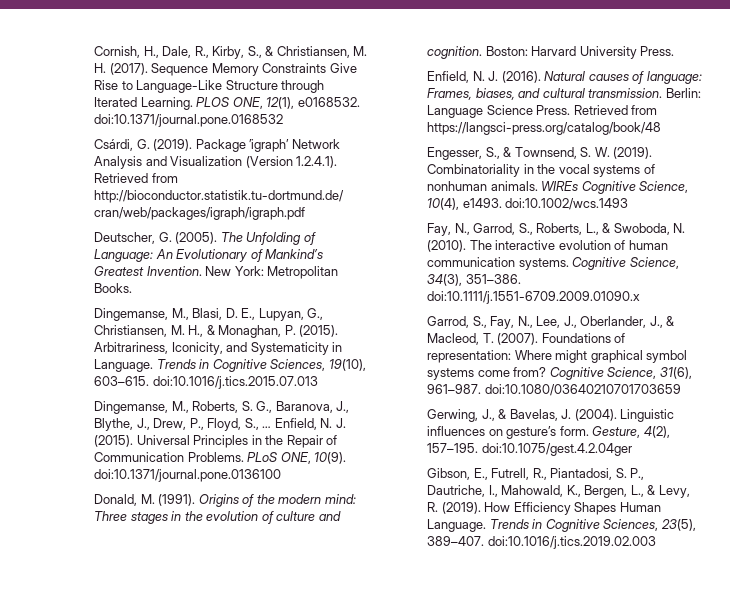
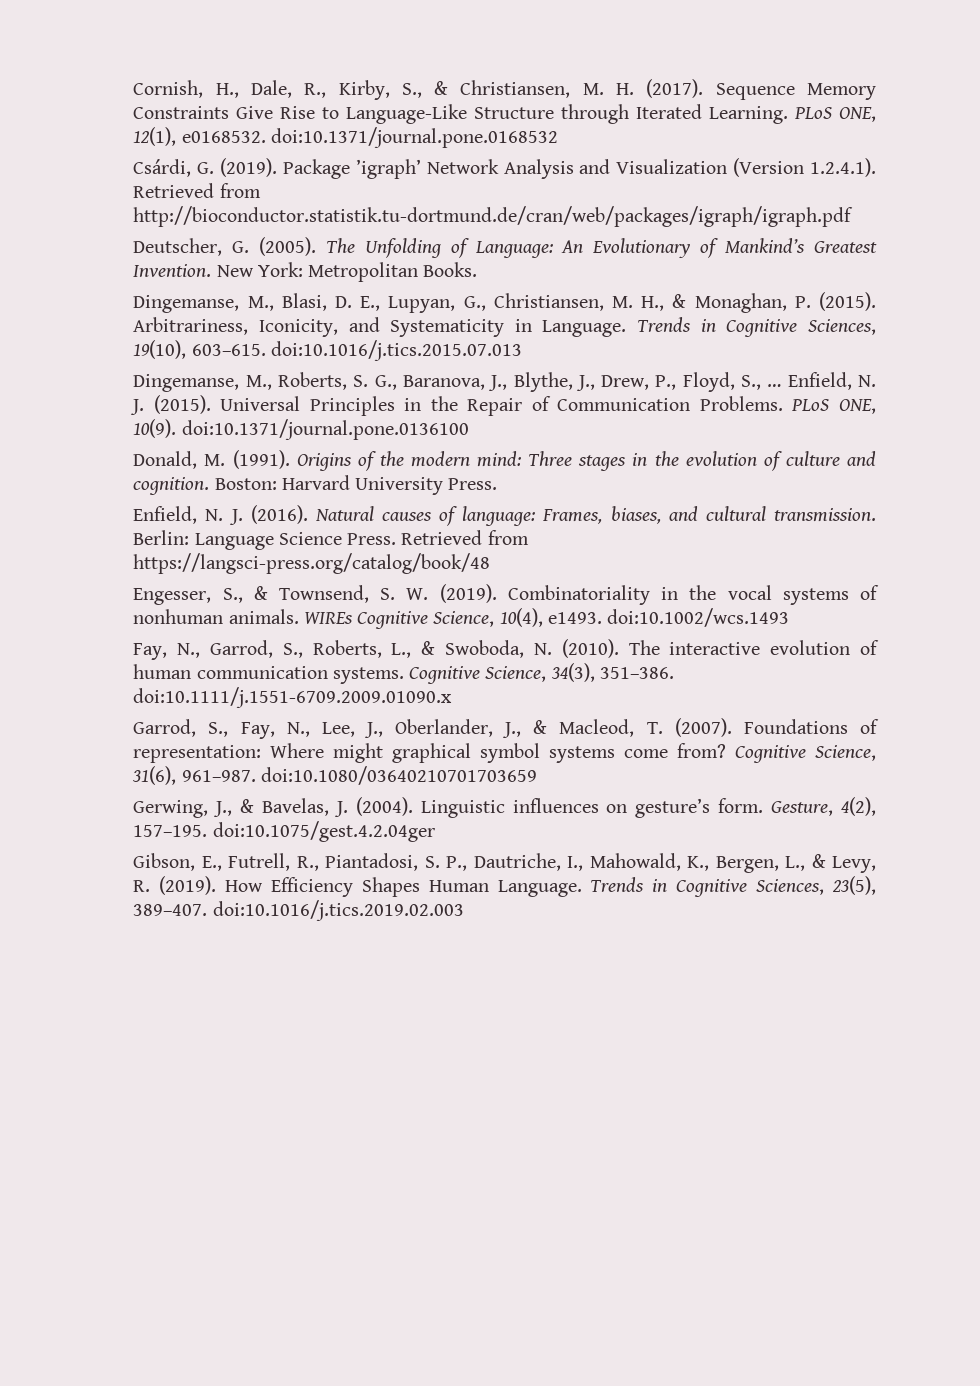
[196,97,231,107] PLOS -> [794,107,833,119] PLoS

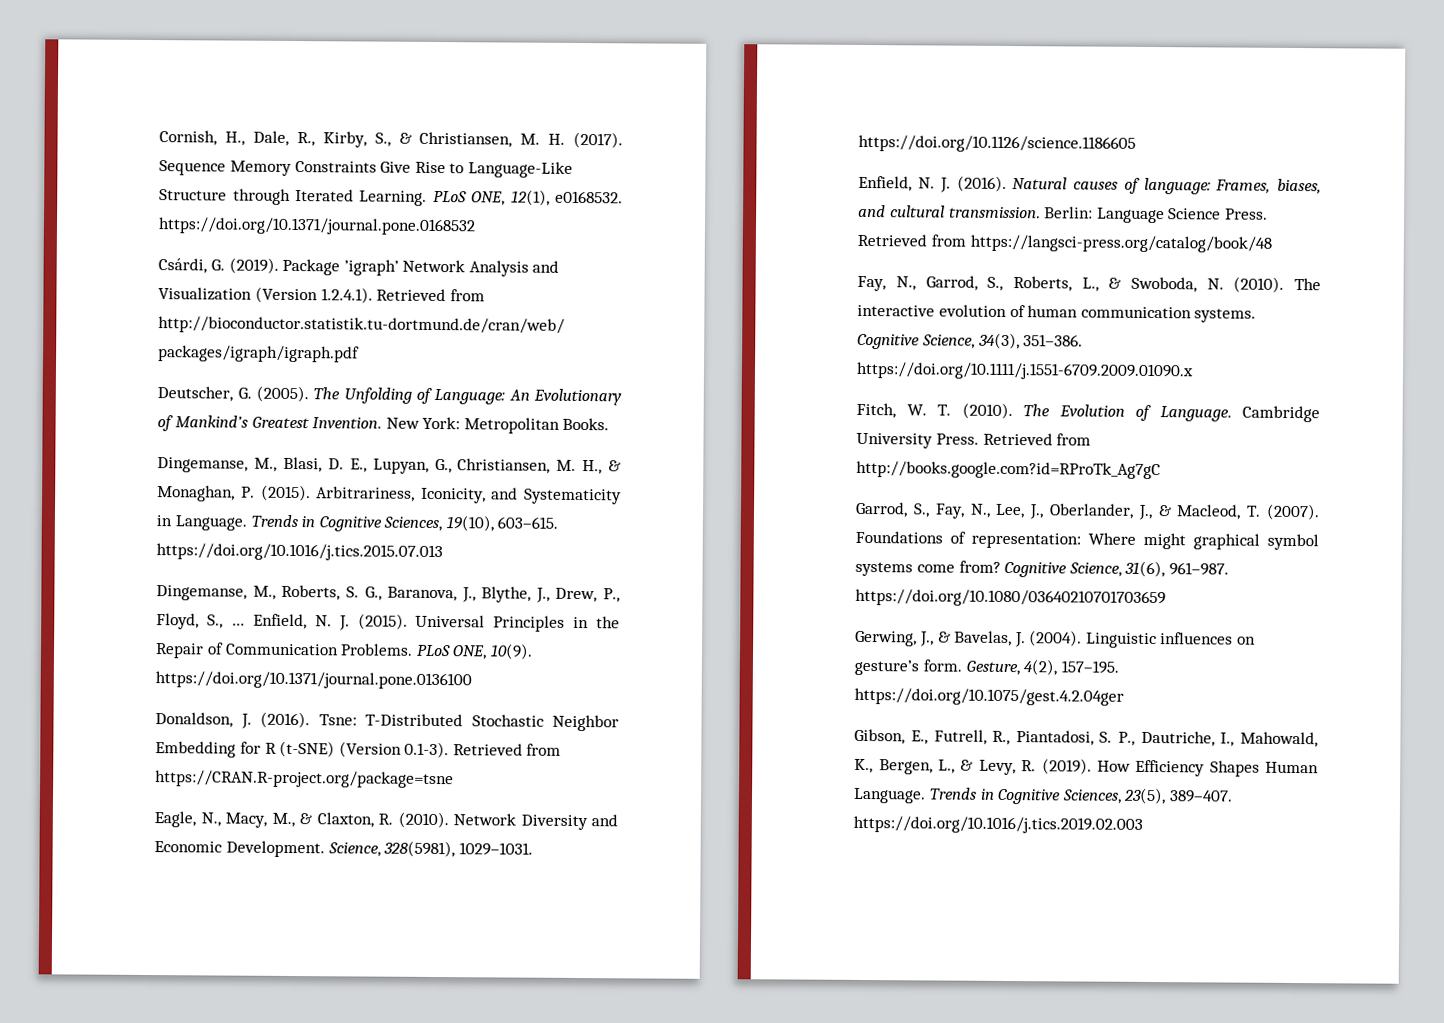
[270,127,558,148] doi:10.1371/journal.pone.0168532 -> [158,217,477,236] https://doi.org/10.1371/journal.pone.0168532
[270,340,522,361] doi:10.1016/j.tics.2015.07.013 -> [156,543,444,562] https://doi.org/10.1016/j.tics.2015.07.013
[181,419,469,440] [133,450,877,471] [133,475,498,495] doi:10.1371/journal.pone.0136100 // Donald, M. (1991). Origins of the modern mind: Three stages in the evolution of culture and cognition. Boston: Harvard University Press. -> [155,671,473,690] [155,711,619,732] [155,740,562,759] [155,770,455,789] [154,811,618,831] [154,840,533,858] [858,134,1137,153] https://doi.org/10.1371/journal.pone.0136100 // Donaldson, J. (2016). Tsne: T-Distributed Stochastic Neighbor Embedding for R (t-SNE) (Version 0.1-3). Retrieved from https://CRAN.R-project.org/package=tsne // Eagle, N., Macy, M., & Claxton, R. (2010). Network Diversity and Economic Development. Science, 328(5981), 1029–1031. https://doi.org/10.1126/science.1186605
[133,584,880,605] [133,608,790,629] // Engesser, S., & Townsend, S. W. (2019). Combinatoriality in the vocal systems of nonhuman animals. WIREs Cognitive Science, 10(4), e1493. doi:10.1002/wcs.1493 -> (1272, 243) none
[133,687,453,708] doi:10.1111/j.1551-6709.2009.01090.x -> [856,361,1195,381] [856,402,1320,423] [856,432,1092,449] [856,460,1162,480] https://doi.org/10.1111/j.1551-6709.2009.01090.x // Fitch, W. T. (2010). The Evolution of Language. Cambridge University Press. Retrieved from http://books.google.com?id=RProTk_Ag7gC
[260,766,537,785] doi:10.1080/03640210701703659 -> [855,588,1167,608] https://doi.org/10.1080/03640210701703659
[212,821,435,842] doi:10.1075/gest.4.2.04ger -> [854,687,1125,706] https://doi.org/10.1075/gest.4.2.04ger
[212,900,464,921] doi:10.1016/j.tics.2019.02.003 -> [853,815,1144,834] https://doi.org/10.1016/j.tics.2019.02.003

